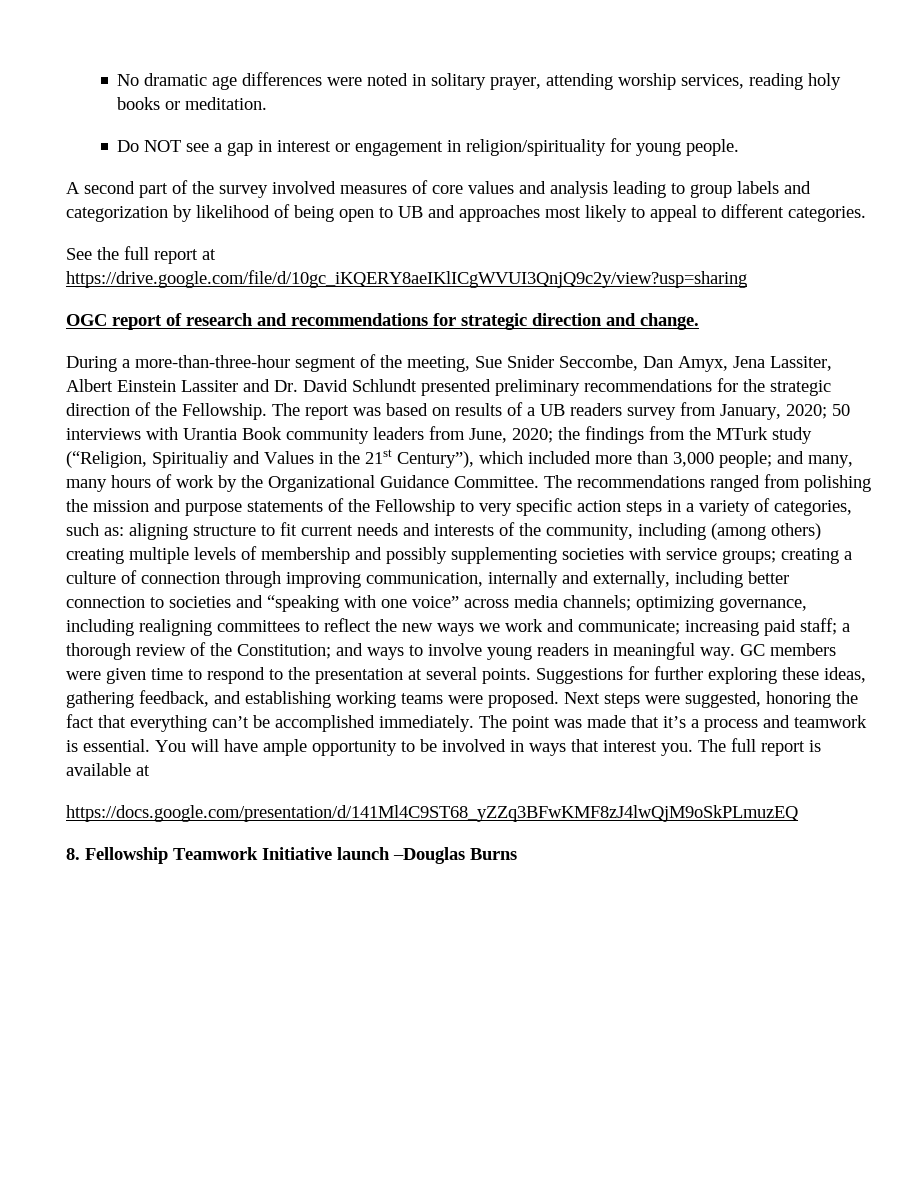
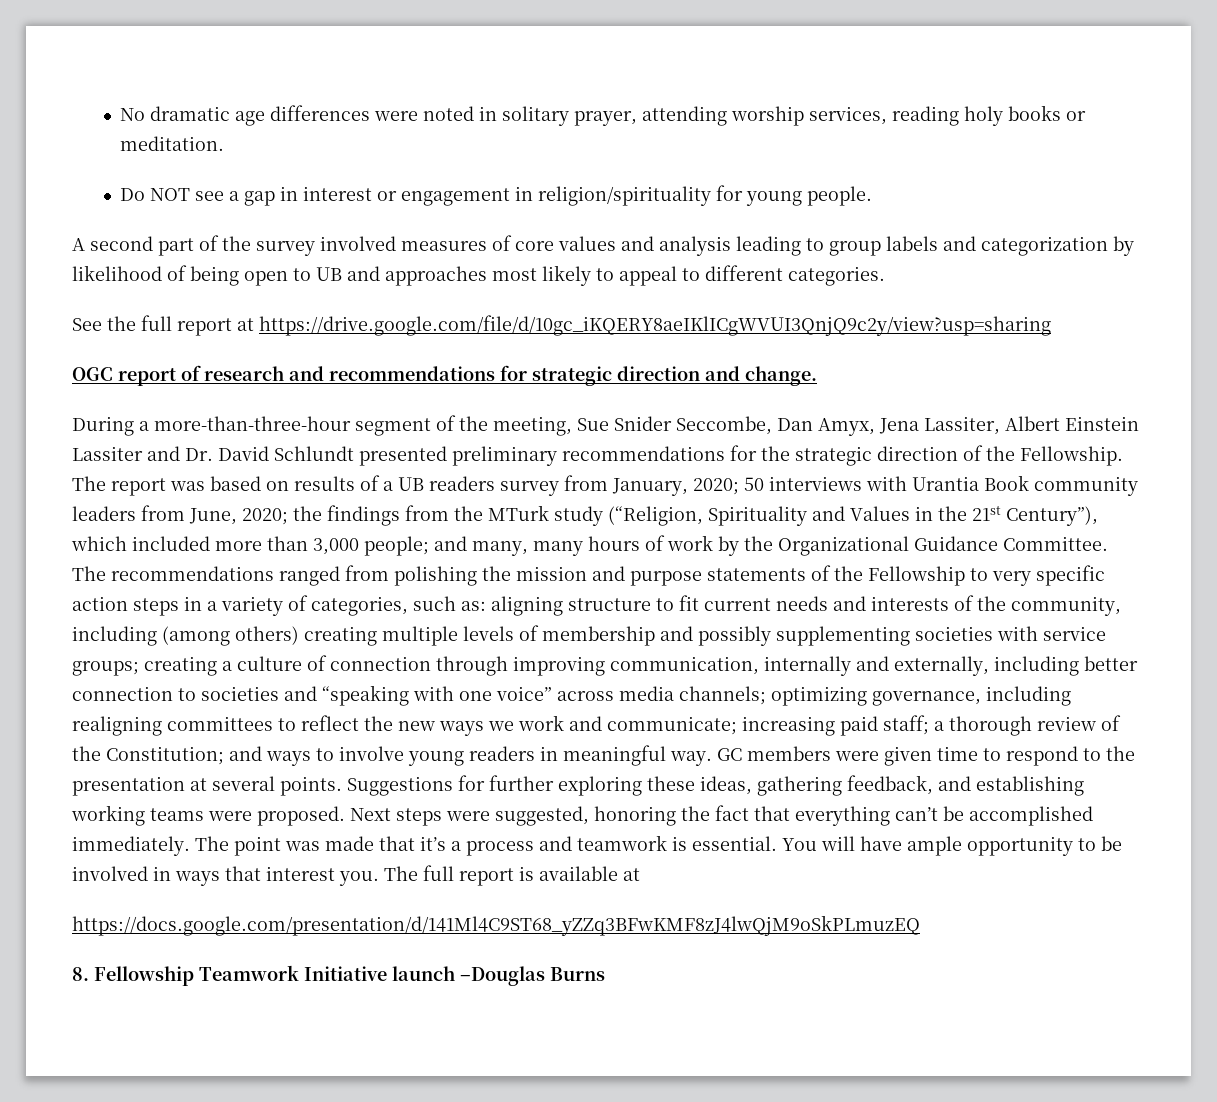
[152,451,229,468] Spiritualiy -> [708,506,807,526] Spirituality

